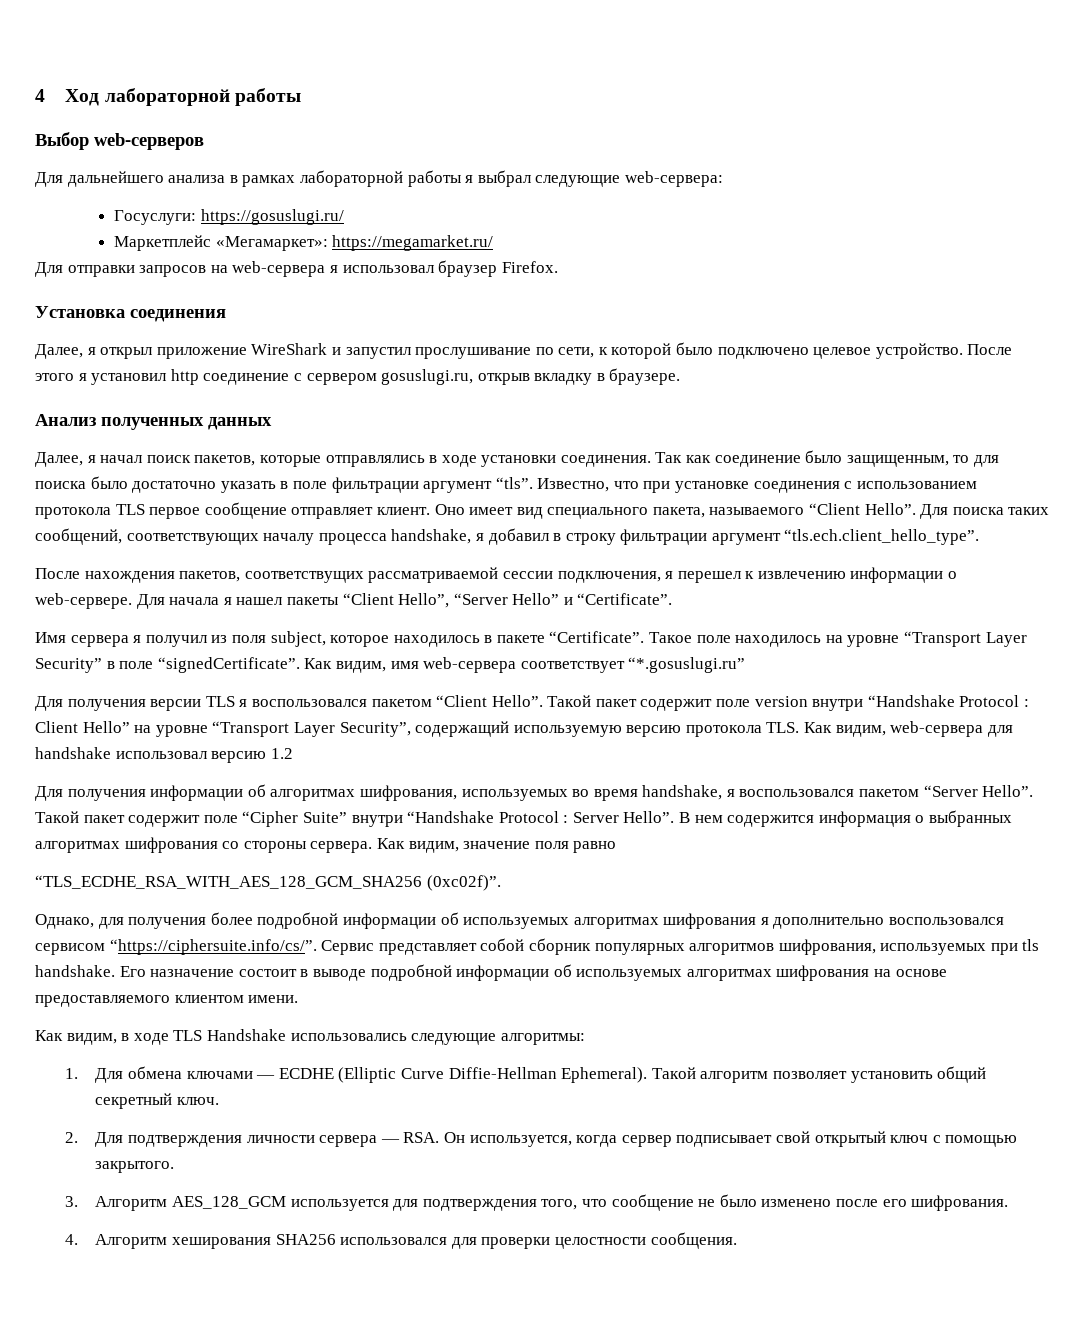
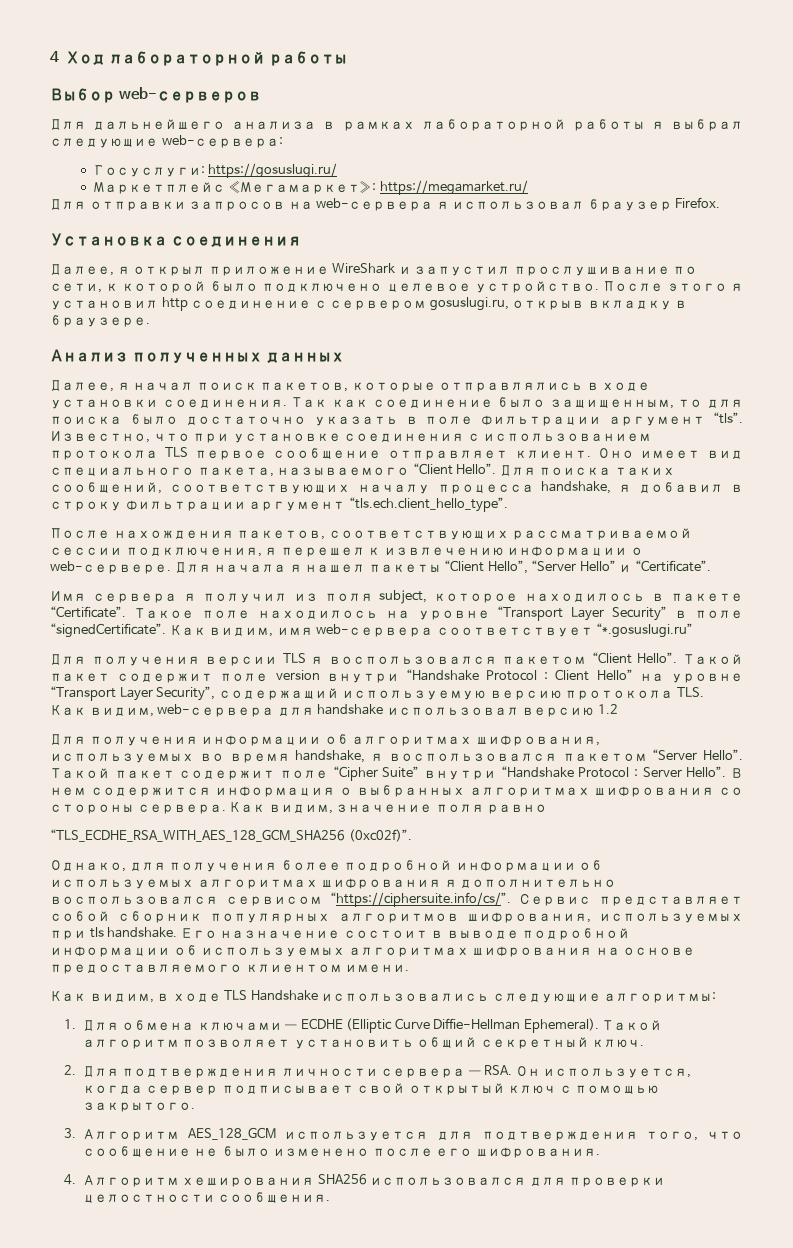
[244,571,364,583] соответствущих -> [328,530,509,540] соответствующих

